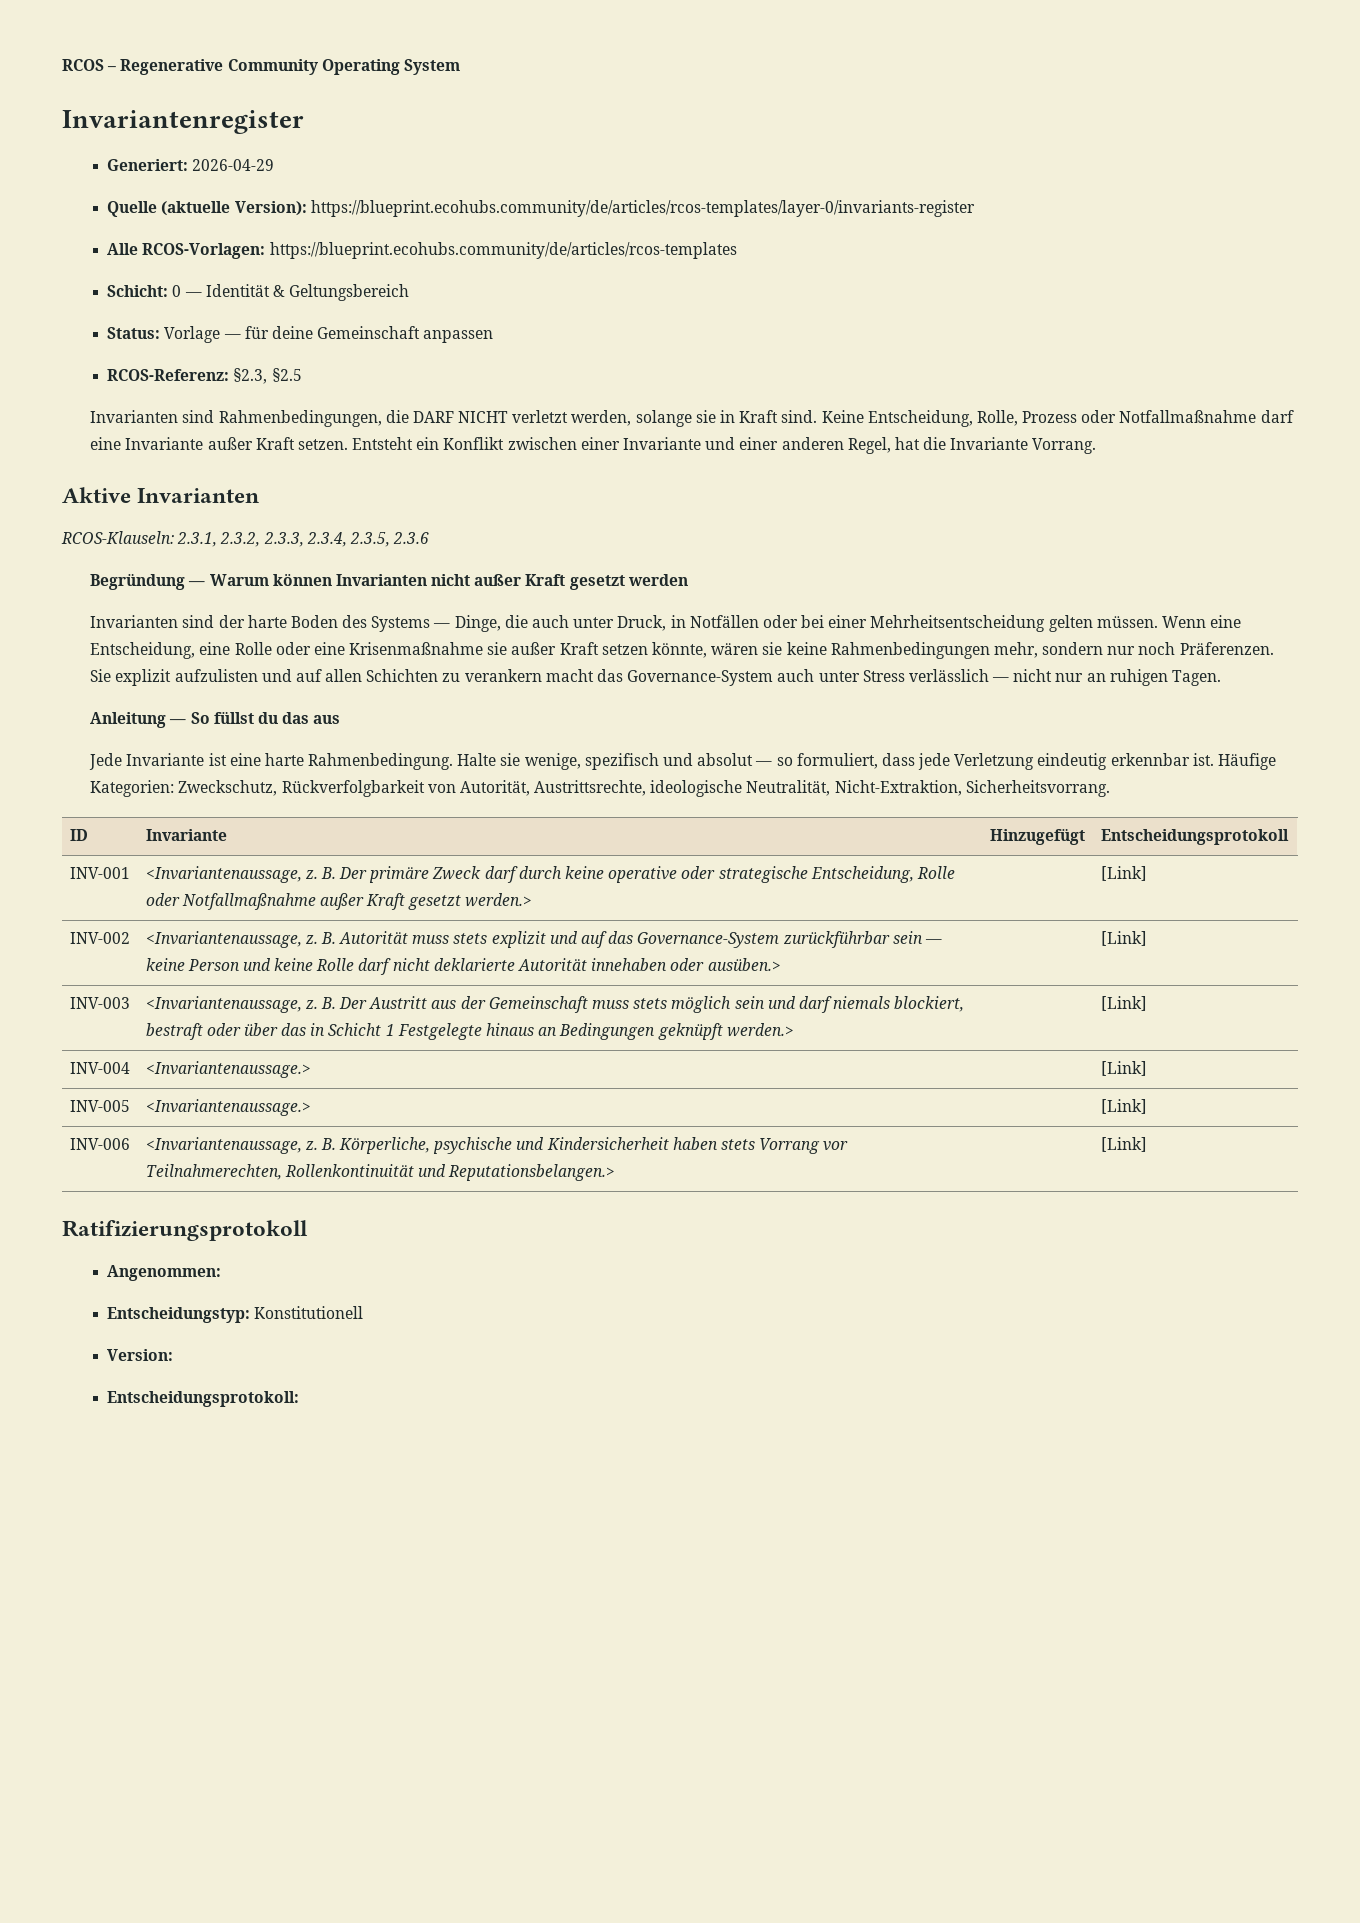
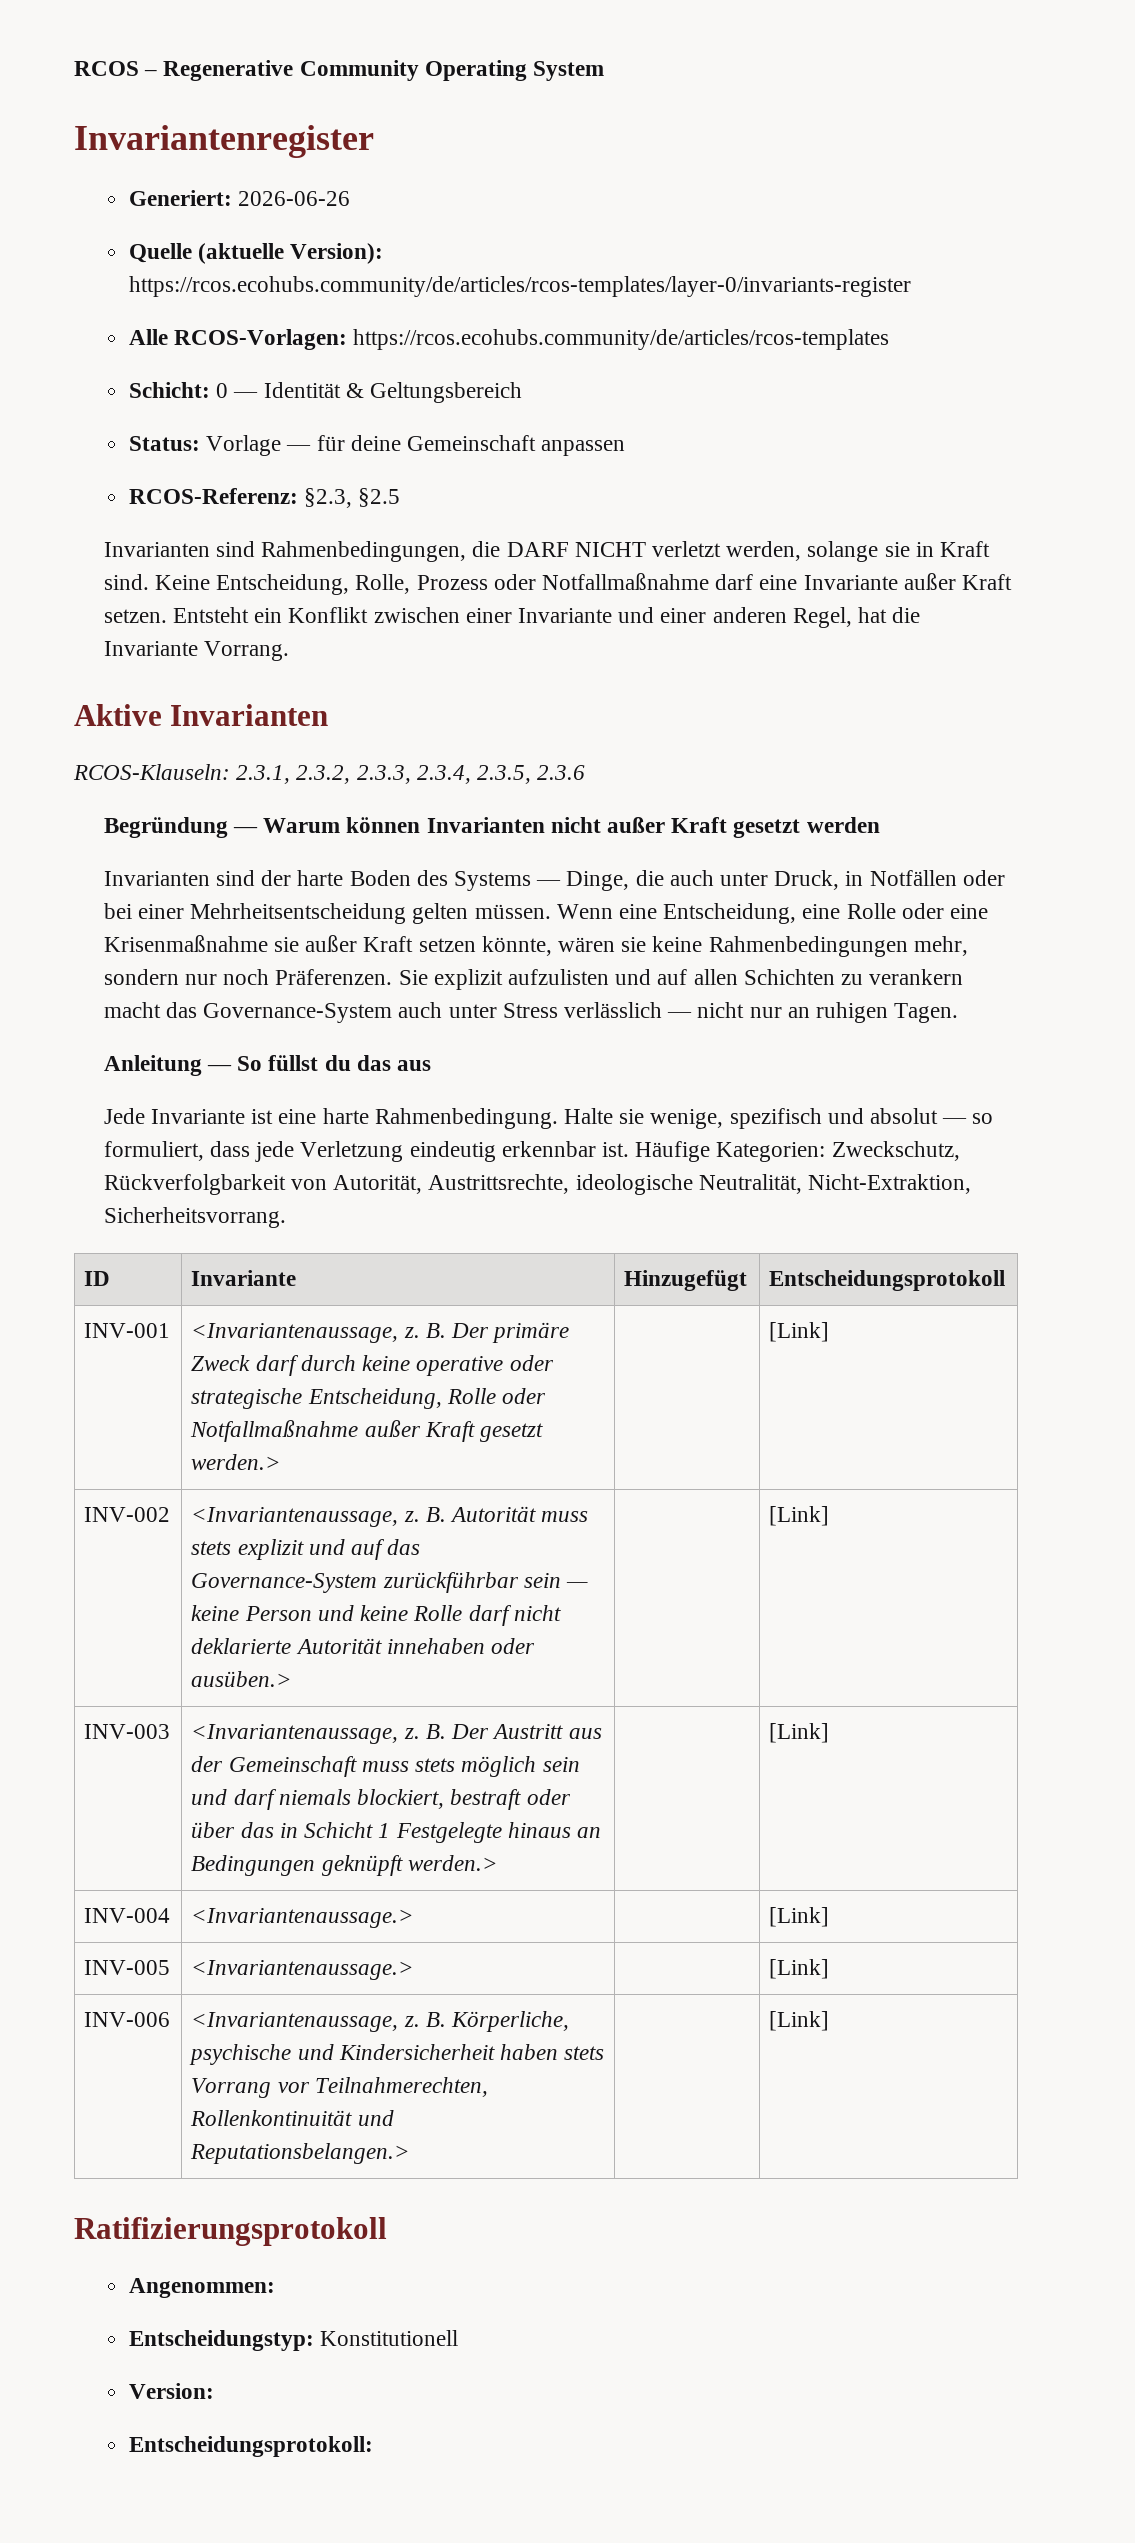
[192,159,275,171] 2026-04-29 -> [238,191,351,206] 2026-06-26
[310,200,975,217] https://blueprint.ecohubs.community/de/articles/rcos-templates/layer-0/invariants-register -> [129,276,912,297] https://rcos.ecohubs.community/de/articles/rcos-templates/layer-0/invariants-register
[269,242,737,259] https://blueprint.ecohubs.community/de/articles/rcos-templates -> [353,329,890,350] https://rcos.ecohubs.community/de/articles/rcos-templates

